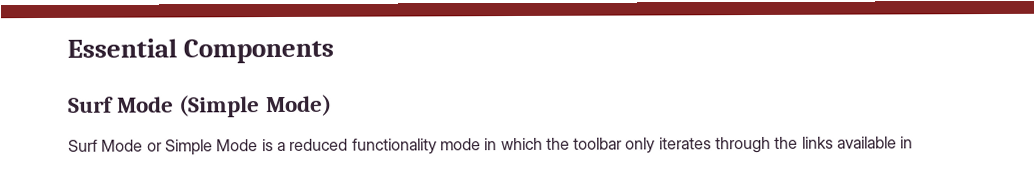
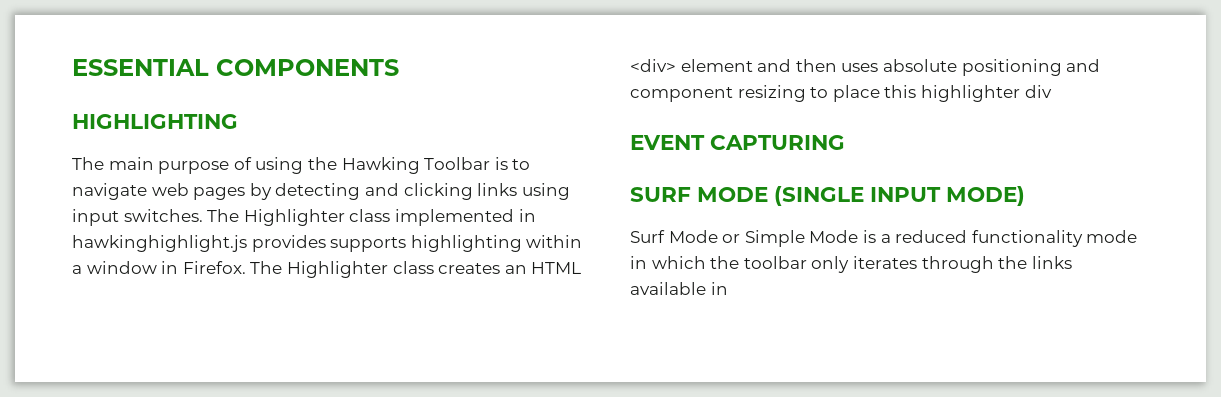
[67,38,335,64] [68,94,332,118] Essential Components // Surf Mode (Simple Mode) -> [72,59,399,76] [72,114,238,129] [72,157,531,174] [72,183,570,200] [72,209,536,226] [72,235,583,252] [72,261,582,278] [630,59,1101,76] [630,85,1052,102] [630,135,845,150] [630,186,1025,206] ESSENTIAL COMPONENTS // HIGHLIGHTING // The main purpose of using the Hawking Toolbar is to navigate web pages by detecting and clicking links using input switches. The Highlighter class implemented in hawkinghighlight.js provides supports highlighting within a window in Firefox. The Highlighter class creates an HTML <div> element and then uses absolute positioning and component resizing to place this highlighter div // EVENT CAPTURING // SURF MODE (SINGLE INPUT MODE)

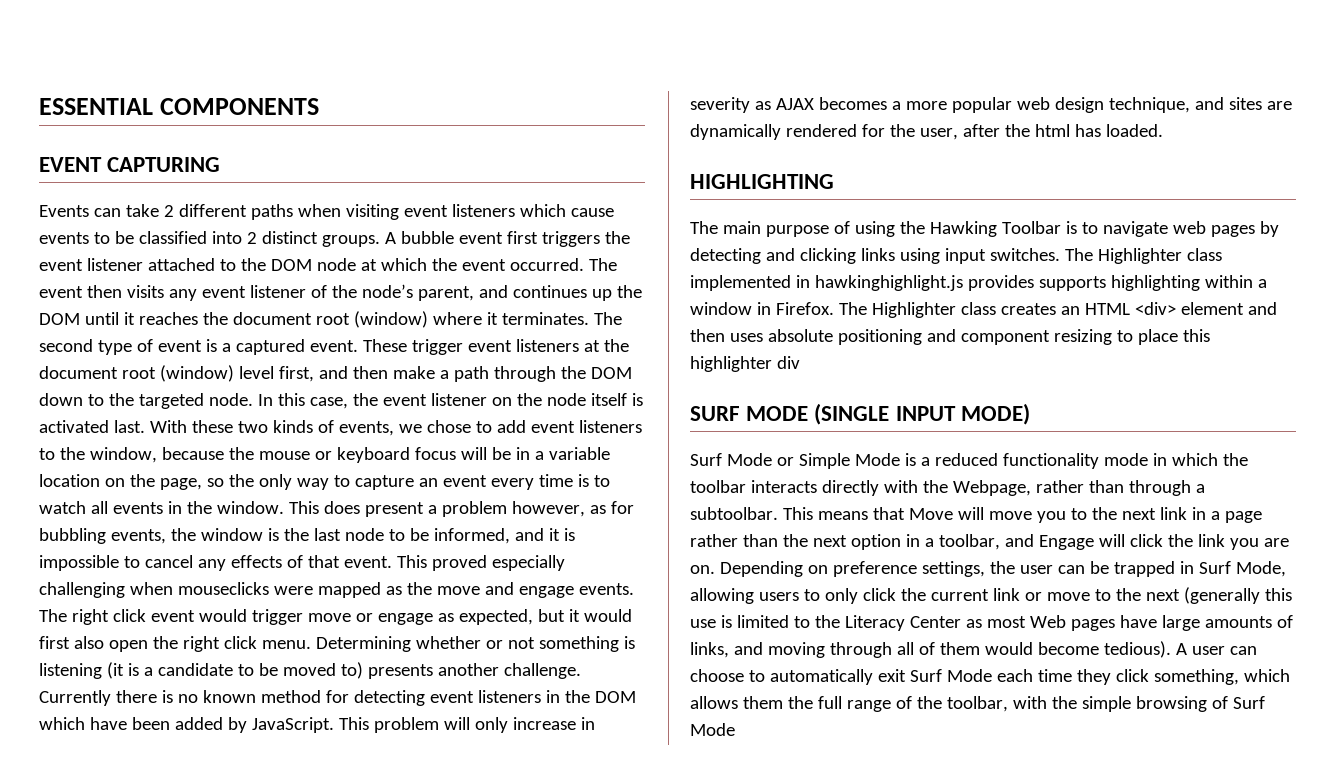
(399, 67) none -> [39,157,221,172] [39,204,614,220] [39,231,630,247] [39,258,617,271] [39,284,642,301] [39,311,622,328] [39,339,629,355] [39,365,632,382] [39,393,643,409] [39,420,642,436] [39,447,610,463] [39,474,610,490] [39,501,634,517] [39,528,575,544] [39,555,565,571] [39,582,634,598] [39,609,632,625] [39,636,635,652] [39,662,581,679] [39,690,636,706] [39,717,595,733] [690,97,1292,113] [690,124,1163,140] // EVENT CAPTURING // Events can take 2 different paths when visiting event listeners which cause events to be classified into 2 distinct groups. A bubble event first triggers the event listener attached to the DOM node at which the event occurred. The event then visits any event listener of the node’s parent, and continues up the DOM until it reaches the document root (window) where it terminates. The second type of event is a captured event. These trigger event listeners at the document root (window) level first, and then make a path through the DOM down to the targeted node. In this case, the event listener on the node itself is activated last. With these two kinds of events, we chose to add event listeners to the window, because the mouse or keyboard focus will be in a variable location on the page, so the only way to capture an event every time is to watch all events in the window. This does present a problem however, as for bubbling events, the window is the last node to be informed, and it is impossible to cancel any effects of that event. This proved especially challenging when mouseclicks were mapped as the move and engage events. The right click event would trigger move or engage as expected, but it would first also open the right click menu. Determining whether or not something is listening (it is a candidate to be moved to) presents another challenge. Currently there is no known method for detecting event listeners in the DOM which have been added by JavaScript. This problem will only increase in severity as AJAX becomes a more popular web design technique, and sites are dynamically rendered for the user, after the html has loaded.
[630,135,845,150] // EVENT CAPTURING -> (800, 362) none
[811,256,1072,273] [630,282,728,295] only iterates through the links available in -> [750,480,1205,496] [690,507,1262,523] [690,534,1289,550] [690,561,1286,577] [690,587,1292,604] [690,615,1293,631] [690,641,1257,658] [690,669,1290,685] [690,696,1265,712] [690,723,735,736] interacts directly with the Webpage, rather than through a subtoolbar. This means that Move will move you to the next link in a page rather than the next option in a toolbar, and Engage will click the link you are on. Depending on preference settings, the user can be trapped in Surf Mode, allowing users to only click the current link or move to the next (generally this use is limited to the Literacy Center as most Web pages have large amounts of links, and moving through all of them would become tedious). A user can choose to automatically exit Surf Mode each time they click something, which allows them the full range of the toolbar, with the simple browsing of Surf Mode

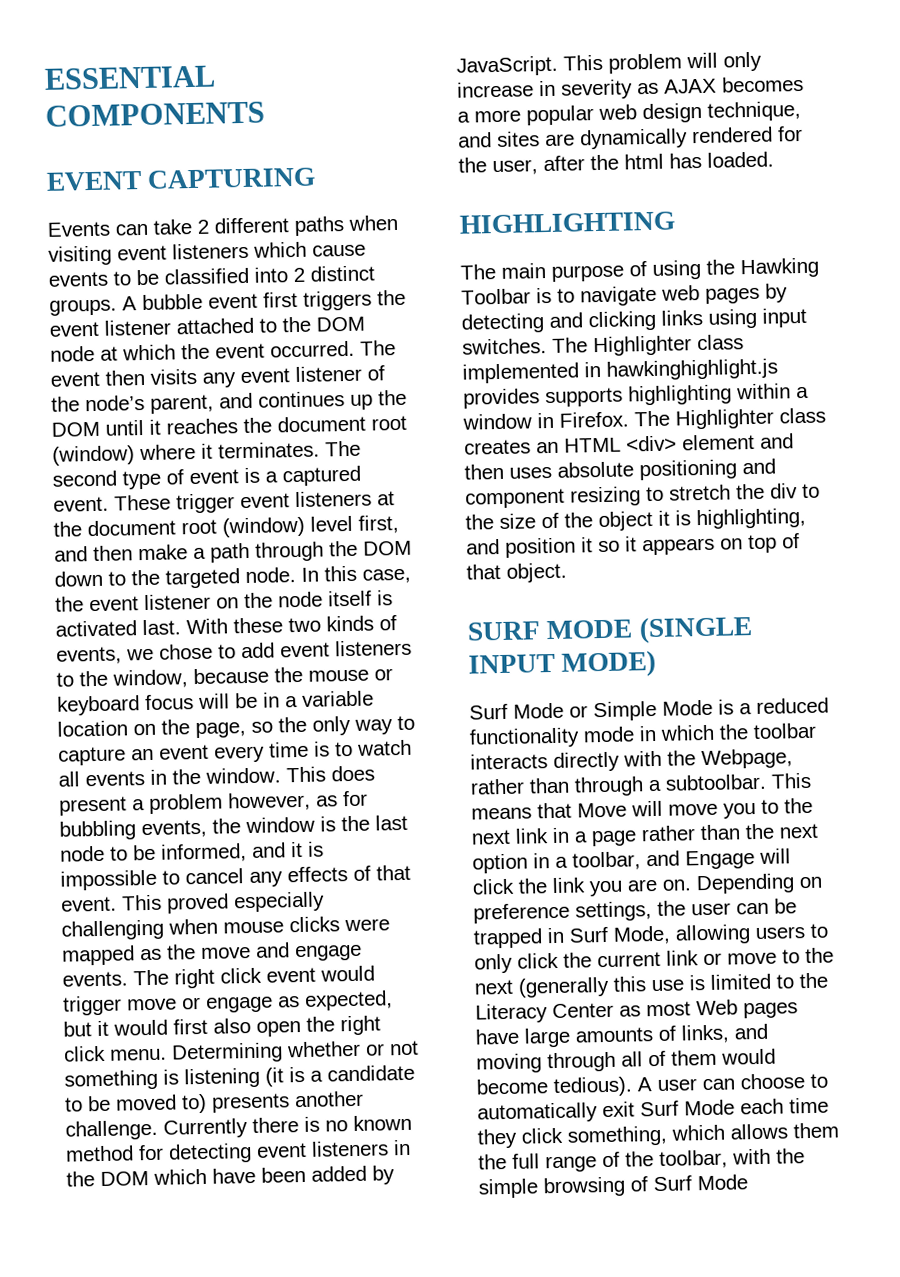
[177,582,269,595] mouseclicks -> [223,916,340,934] mouse clicks
[1137,329,1210,345] [690,356,800,372] place this highlighter div -> [669,483,820,501] [465,507,806,532] [466,533,800,558] [466,562,567,583] stretch the div to the size of the object it is highlighting, and position it so it appears on top of that object.

